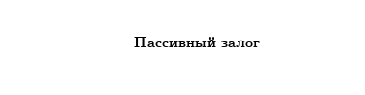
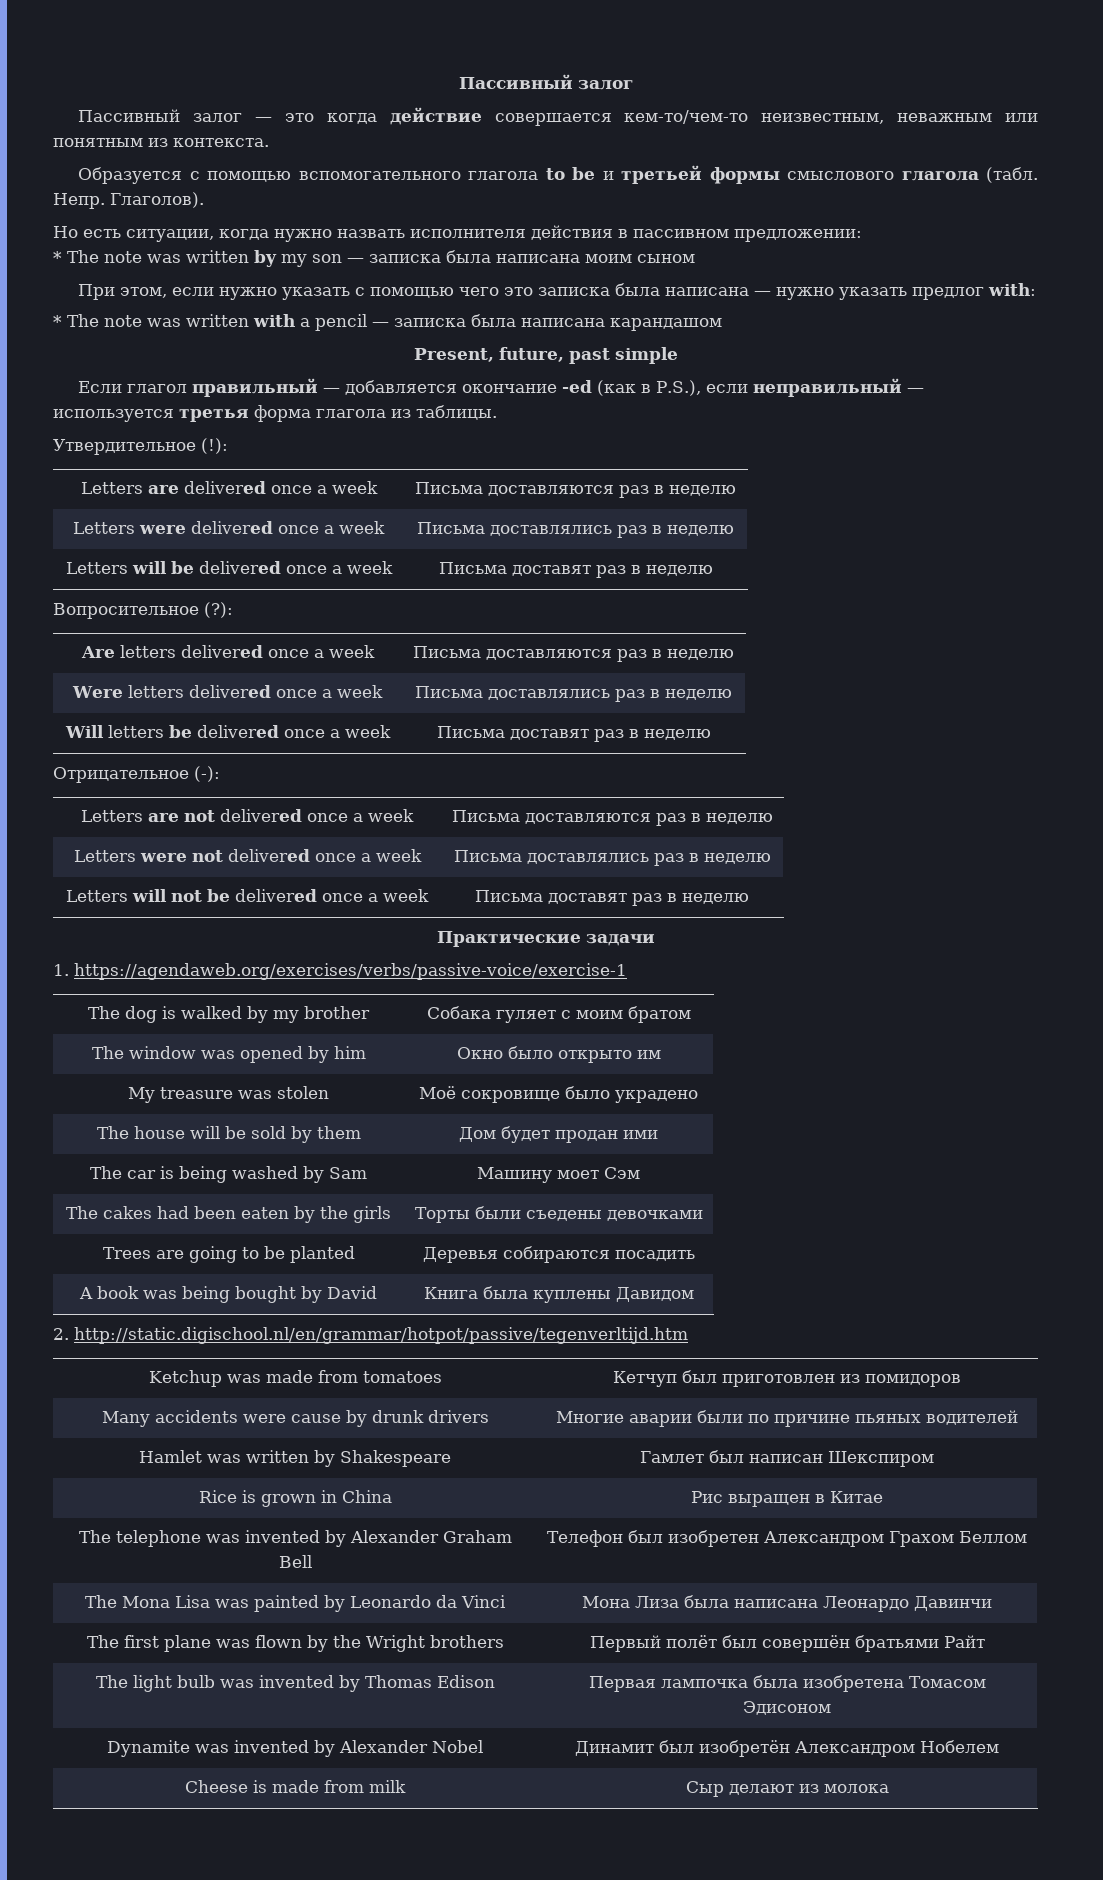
[133,37,260,47] Пассивный залог -> [458,74,633,90] [78,107,1038,126] [53,138,269,147] [78,165,1039,184] [53,192,204,209] [53,225,862,242] [53,250,695,267] [78,283,1037,300] [53,314,722,331] [413,347,678,364] [78,378,925,397] [53,405,497,422] [53,438,228,455] [80,481,378,494] [415,482,736,498] [73,521,385,534] [417,522,734,538] [65,561,393,574] [438,562,713,578] [53,602,233,619] [80,645,375,658] [413,646,734,662] [72,685,383,698] [415,686,732,702] [64,725,391,738] [436,726,711,742] [53,766,220,783] [81,809,414,822] [451,810,773,826] [73,849,422,862] [453,850,771,866] [66,889,429,902] [475,890,749,906] [436,931,655,947] [53,963,627,980] [88,1006,370,1023] [426,1006,691,1023] [91,1046,366,1063] [456,1046,661,1063] [128,1086,329,1103] [419,1086,698,1103] [96,1126,361,1143] [459,1126,658,1143] [90,1166,367,1183] [477,1167,640,1183] [66,1206,391,1223] [414,1206,703,1223] [102,1246,355,1263] [422,1246,695,1263] [79,1286,377,1303] [423,1286,694,1303] [53,1327,688,1344] [148,1370,442,1387] [613,1370,961,1387] [101,1410,489,1427] [556,1410,1018,1427] [139,1450,451,1467] [640,1450,934,1467] [198,1490,392,1507] [691,1491,883,1507] [78,1530,512,1547] [278,1555,312,1568] [547,1530,1027,1547] [85,1595,506,1612] [582,1595,992,1612] [86,1635,504,1652] [589,1635,985,1652] [95,1675,495,1692] [588,1675,986,1692] [743,1701,831,1715] [107,1740,483,1757] [575,1740,999,1757] [185,1780,406,1793] [685,1781,889,1797] Пассивный залог // Пассивный залог — это когда действие совершается кем-то/чем-то неизвестным, неважным или понятным из контекста. // Образуется с помощью вспомогательного глагола to be и третьей формы смыслового глагола (табл. Непр. Глаголов). // Но есть ситуации, когда нужно назвать исполнителя действия в пассивном предложении: // * The note was written by my son — записка была написана моим сыном // При этом, если нужно указать с помощью чего это записка была написана — нужно указать предлог with: // * The note was written with a pencil — записка была написана карандашом // Present, future, past simple // Если глагол правильный — добавляется окончание -ed (как в P.S.), если неправильный — используется третья форма глагола из таблицы. // Утвердительное (!): // Letters are delivered once a week | Письма доставляются раз в неделю // Letters were delivered once a week | Письма доставлялись раз в неделю // Letters will be delivered once a week | Письма доставят раз в неделю // Вопросительное (?): // Are letters delivered once a week | Письма доставляются раз в неделю // Were letters delivered once a week | Письма доставлялись раз в неделю // Will letters be delivered once a week | Письма доставят раз в неделю // Отрицательное (-): // Letters are not delivered once a week | Письма доставляются раз в неделю // Letters were not delivered once a week | Письма доставлялись раз в неделю // Letters will not be delivered once a week | Письма доставят раз в неделю // Практические задачи // 1. https://agendaweb.org/exercises/verbs/passive-voice/exercise-1 // The dog is walked by my brother | Собака гуляет с моим братом // The window was opened by him | Окно было открыто им // My treasure was stolen | Моё сокровище было украдено // The house will be sold by them | Дом будет продан ими // The car is being washed by Sam | Машину моет Сэм // The cakes had been eaten by the girls | Торты были съедены девочками // Trees are going to be planted | Деревья собираются посадить // A book was being bought by David | Книга была куплены Давидом // 2. http://static.digischool.nl/en/grammar/hotpot/passive/tegenverltijd.htm // Ketchup was made from tomatoes | Кетчуп был приготовлен из помидоров // Many accidents were cause by drunk drivers | Многие аварии были по причине пьяных водителей // Hamlet was written by Shakespeare | Гамлет был написан Шекспиром // Rice is grown in China | Рис выращен в Китае // The telephone was invented by Alexander Graham Bell | Телефон был изобретен Александром Грахом Беллом // The Mona Lisa was painted by Leonardo da Vinci | Мона Лиза была написана Леонардо Давинчи // The first plane was flown by the Wright brothers | Первый полёт был совершён братьями Райт // The light bulb was invented by Thomas Edison | Первая лампочка была изобретена Томасом Эдисоном // Dynamite was invented by Alexander Nobel | Динамит был изобретён Александром Нобелем // Cheese is made from milk | Сыр делают из молока

